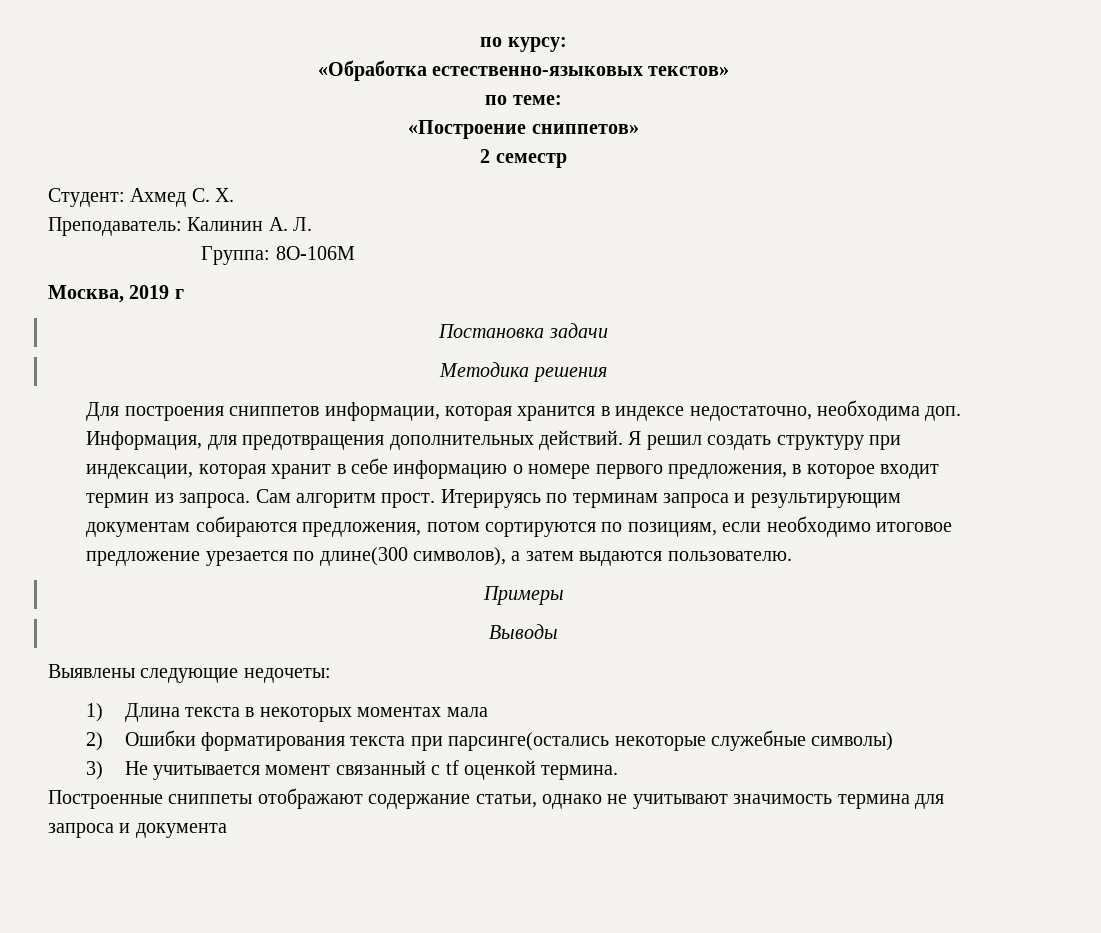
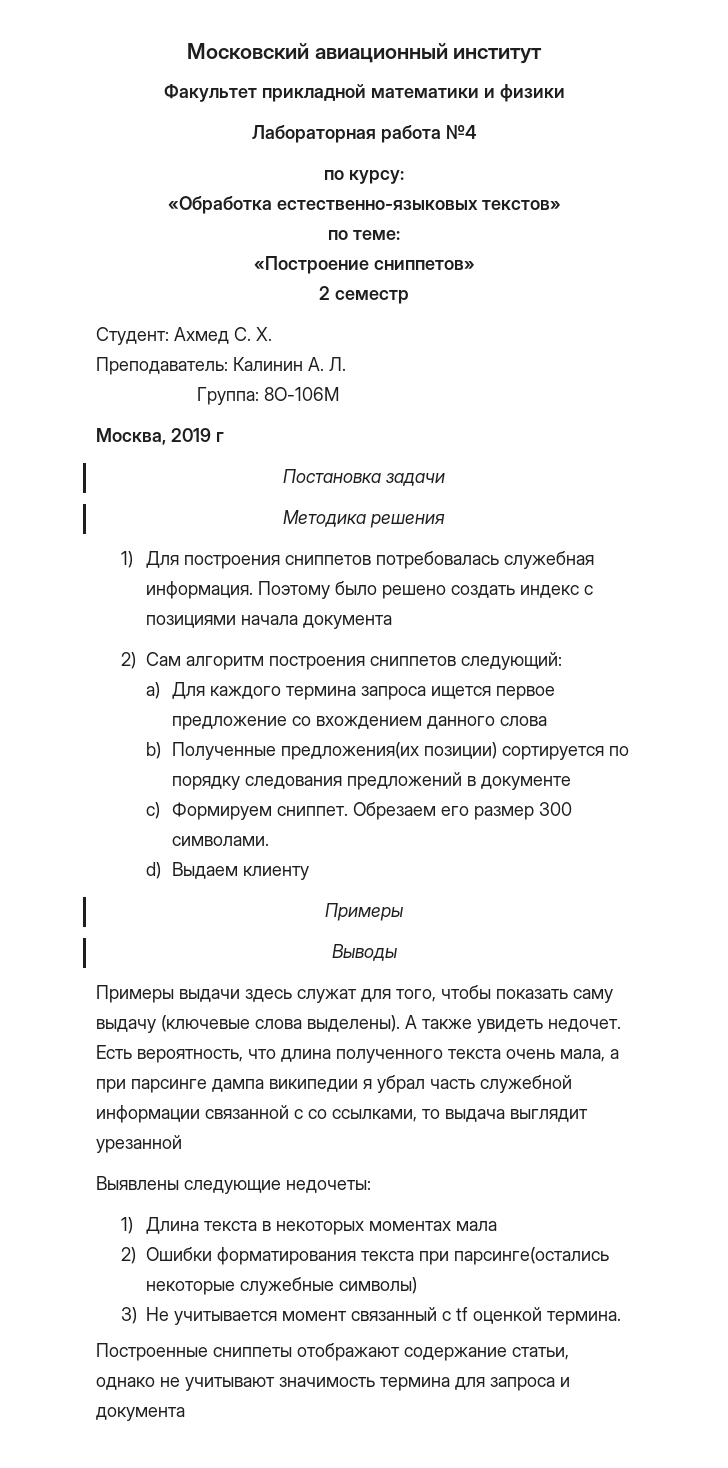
(480, 42) none -> [186,43,543,64] [163,84,565,102] [251,125,477,143] Московский авиационный институт // Факультет прикладной математики и физики // Лабораторная работа №4 //
(607, 374) none -> [121,551,134,568] 1)
[324,400,962,421] [86,430,901,450] [86,458,940,479] [86,489,901,508] [86,516,952,537] [86,547,792,566] [482,586,564,605] [489,624,558,639] информации, которая хранится в индексе недостаточно, необходима доп. Информация, для предотвращения дополнительных действий. Я решил создать структуру при индексации, которая хранит в себе информацию о номере первого предложения, в которое входит термин из запроса. Сам алгоритм прост. Итерируясь по терминам запроса и результирующим документам собираются предложения, потом сортируются по позициям, если необходимо итоговое предложение урезается по длине(300 символов), а затем выдаются пользователю. // Примеры // Выводы -> [376,551,595,569] [146,581,594,599] [146,615,393,629] [121,652,563,670] [146,682,555,700] [171,716,547,730] [146,742,629,760] [171,772,571,790] [146,802,572,820] [171,836,269,846] [146,862,309,880] [325,903,403,921] [331,944,397,961] [96,985,613,1003] [96,1015,621,1033] [96,1045,619,1063] [96,1075,572,1093] [96,1105,588,1123] [96,1135,182,1153] потребовалась служебная информация. Поэтому было решено создать индекс с позициями начала документа // 2) Сам алгоритм построения сниппетов следующий: // a) Для каждого термина запроса ищется первое предложение со вхождением данного слова // b) Полученные предложения(их позиции) сортируется по порядку следования предложений в документе // c) Формируем сниппет. Обрезаем его размер 300 символами. // d) Выдаем клиенту // Примеры // Выводы // Примеры выдачи здесь служат для того, чтобы показать саму выдачу (ключевые слова выделены). А также увидеть недочет. Есть вероятность, что длина полученного текста очень мала, а при парсинге дампа википедии я убрал часть служебной информации связанной с со ссылками, то выдача выглядит урезанной

